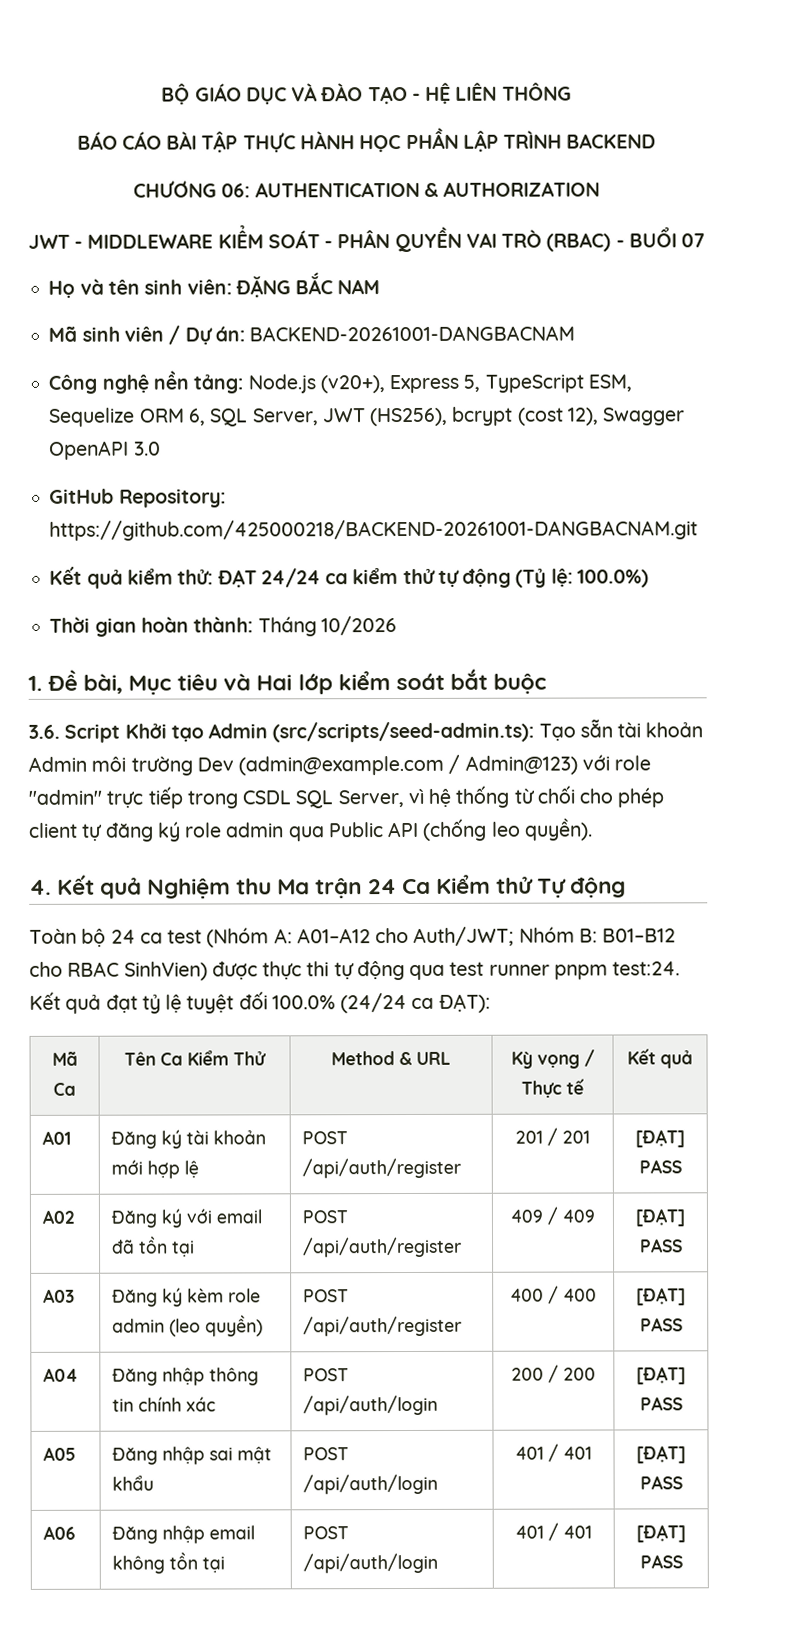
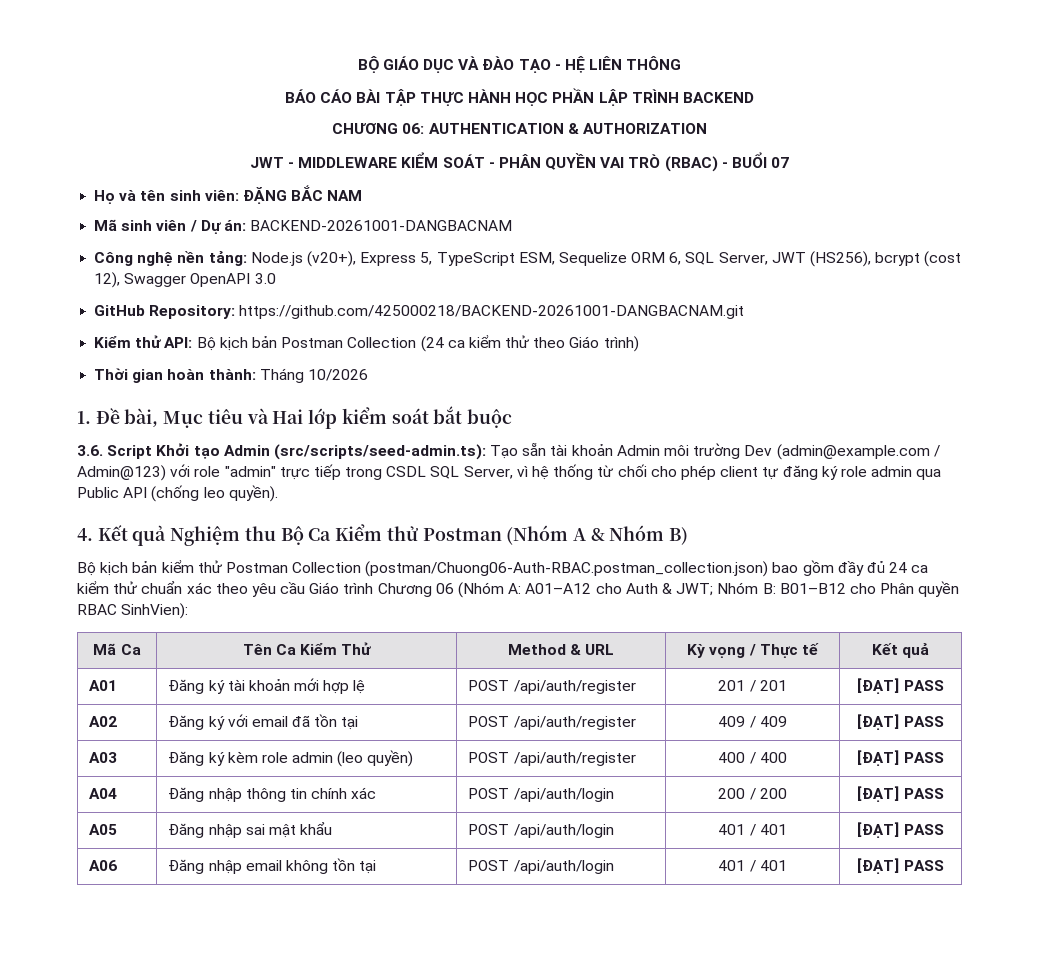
[49,566,649,589] Kết quả kiểm thử: ĐẠT 24/24 ca kiểm thử tự động (Tỷ lệ: 100.0%) -> [94,335,639,352] Kiểm thử API: Bộ kịch bản Postman Collection (24 ca kiểm thử theo Giáo trình)
[277,874,626,899] [29,928,203,947] Ma trận 24 Ca Kiểm thử Tự động // Toàn bộ 24 ca test -> [280,524,689,545] [77,560,929,577] [77,581,454,597] Bộ Ca Kiểm thử Postman (Nhóm A & Nhóm B) // Bộ kịch bản kiểm thử Postman Collection (postman/Chuong06-Auth-RBAC.postman_collection.json) bao gồm đầy đủ 24 ca kiểm thử chuẩn xác theo yêu cầu Giáo trình Chương 06
[413,926,515,946] Auth/JWT; -> [625,583,714,596] Auth & JWT;
[67,961,681,981] [29,991,491,1014] RBAC SinhVien) được thực thi tự động qua test runner pnpm test:24. Kết quả đạt tỷ lệ tuyệt đối 100.0% (24/24 ca ĐẠT): -> [880,581,960,597] [77,603,189,619] Phân quyền RBAC SinhVien):

